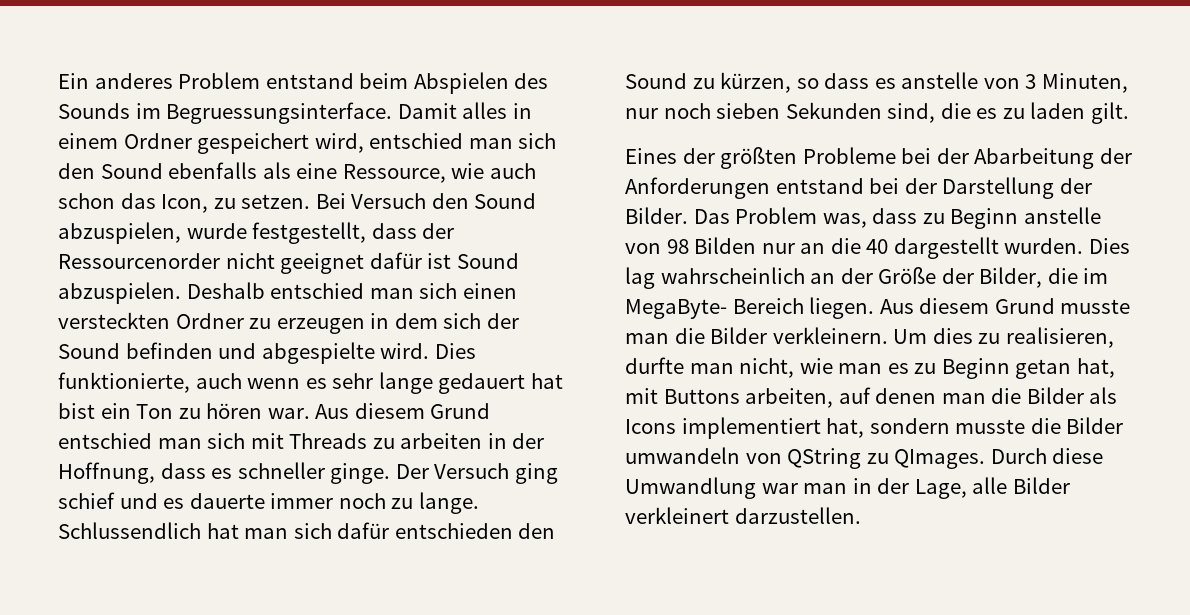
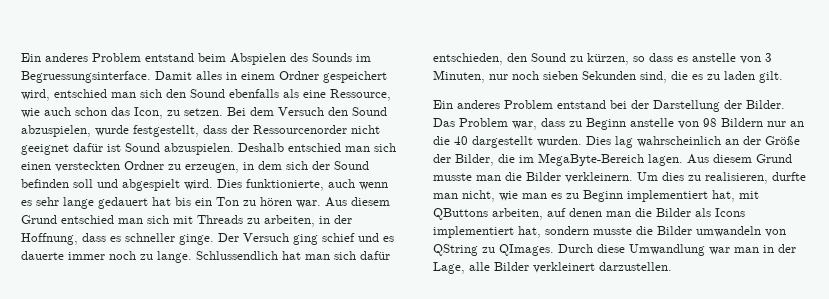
(346, 201) none -> [250,107,274,116] dem
[276,318,365,334] erzeugen -> [185,163,239,173] erzeugen,
[218,342,375,364] und abgespielte -> [73,179,180,191] soll und abgespielt
[58,403,95,419] bist -> [175,197,191,206] bis
[400,433,483,449] arbeiten -> [264,215,315,227] arbeiten,
[394,523,513,539] entschieden -> [433,53,503,65] entschieden,
[625,147,1132,169] [625,177,770,199] Eines der größten Probleme bei der Abarbeitung der Anforderungen -> [433,100,553,109] Ein anderes Problem
[822,213,867,228] was, -> [512,121,537,130] war,
[694,237,757,254] Bilden -> [721,118,763,127] Bildern
[625,297,875,319] MegaByte- Bereich liegen. -> [538,153,683,166] MegaByte-Bereich lagen.
[1015,359,1072,379] getan -> [627,190,708,202] implementiert
[663,389,740,404] Buttons -> [433,208,488,220] QButtons

